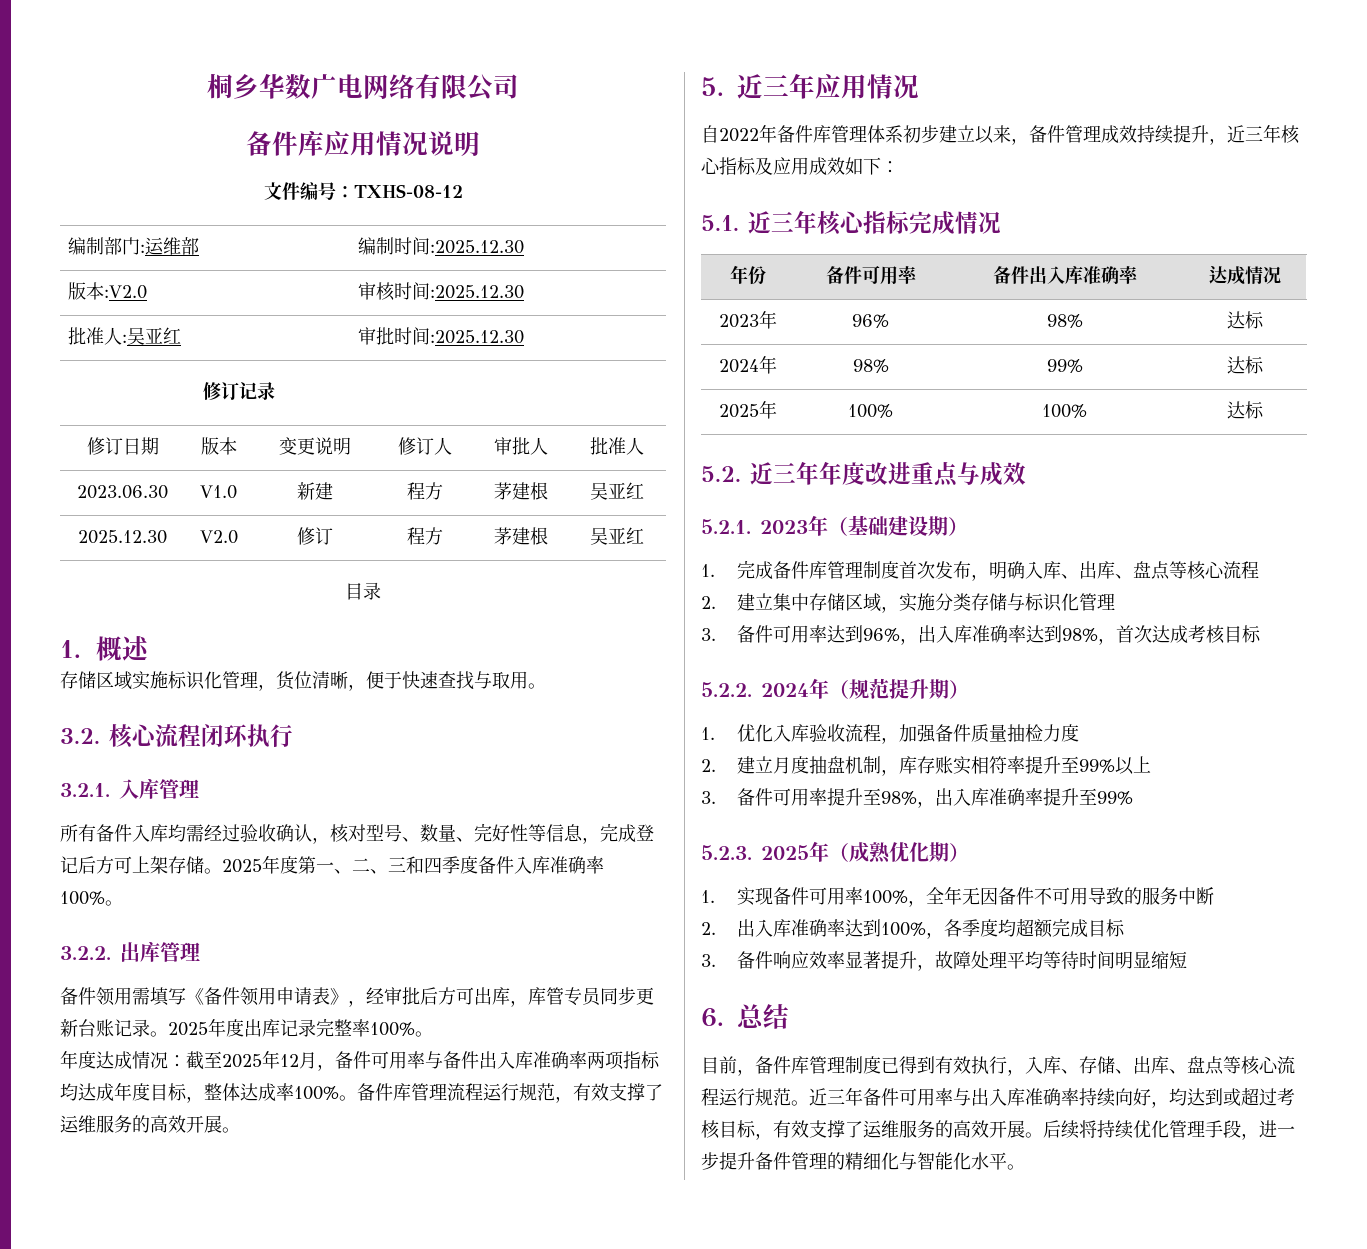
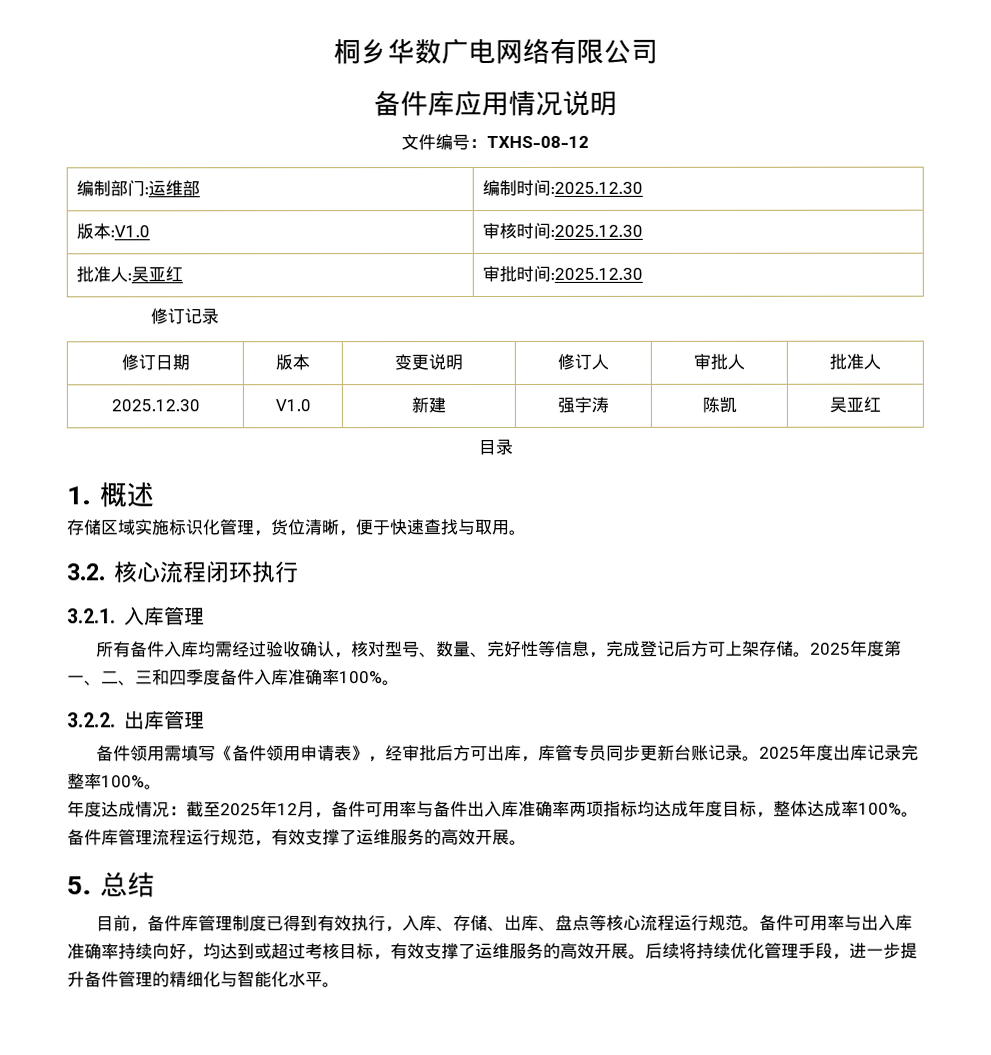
[103,285,147,299] :V2.0 -> [109,225,150,238] :V1.0
[77,485,168,499] 2023.06.30 -> [110,399,200,412] 2025.12.30
[406,482,443,500] [493,482,548,500] [590,482,645,500] [78,530,167,544] [199,530,238,544] [296,527,333,545] [406,527,443,545] [493,527,548,545] 程方 | 茅建根 | 吴亚红 // 2025.12.30 | V2.0 | 修订 | 程方 | 茅建根 -> [557,396,609,413] [701,396,737,413] 强宇涛 | 陈凯
[736,73,919,99] [701,124,1300,145] [701,157,899,175] [701,210,1001,236] [730,265,766,285] [825,265,917,285] [992,265,1138,284] [1208,266,1281,285] [719,310,777,329] [852,314,889,328] [1046,314,1083,328] [1226,311,1264,329] [719,355,777,374] [852,359,889,373] [1046,359,1083,373] [1226,356,1264,374] [719,400,777,419] [848,404,893,418] [1042,404,1087,418] [1226,401,1264,419] [701,461,1026,487] [701,515,968,536] [701,560,1259,581] [701,593,1115,613] [701,625,1261,645] [701,678,969,699] [701,724,1079,744] [701,756,1151,776] [701,788,1133,808] [701,841,969,864] [701,886,1214,907] [701,918,1125,939] [701,951,1187,971] [701,1008,724,1027] 近三年应用情况 // 自2022年备件库管理体系初步建立以来，备件管理成效持续提升，近三年核心指标及应用成效如下： // 5.1.近三年核心指标完成情况 // 年份 | 备件可用率 | 备件出入库准确率 | 达成情况 // 2023年 | 96% | 98% | 达标 // 2024年 | 98% | 99% | 达标 // 2025年 | 100% | 100% | 达标 // 5.2.近三年年度改进重点与成效 // 5.2.1. 2023年（基础建设期） // 1.完成备件库管理制度首次发布，明确入库、出库、盘点等核心流程 // 2.建立集中存储区域，实施分类存储与标识化管理 // 3.备件可用率达到96%，出入库准确率达到98%，首次达成考核目标 // 5.2.2. 2024年（规范提升期） // 1.优化入库验收流程，加强备件质量抽检力度 // 2.建立月度抽盘机制，库存账实相符率提升至99%以上 // 3.备件可用率提升至98%，出入库准确率提升至99% // 5.2.3. 2025年（成熟优化期） // 1.实现备件可用率100%，全年无因备件不可用导致的服务中断 // 2.出入库准确率达到100%，各季度均超额完成目标 // 3.备件响应效率显著提升，故障处理平均等待时间明显缩短 // 6. -> (92, 885) none
[809,1087,863,1106] 近三年 -> (760, 928) none

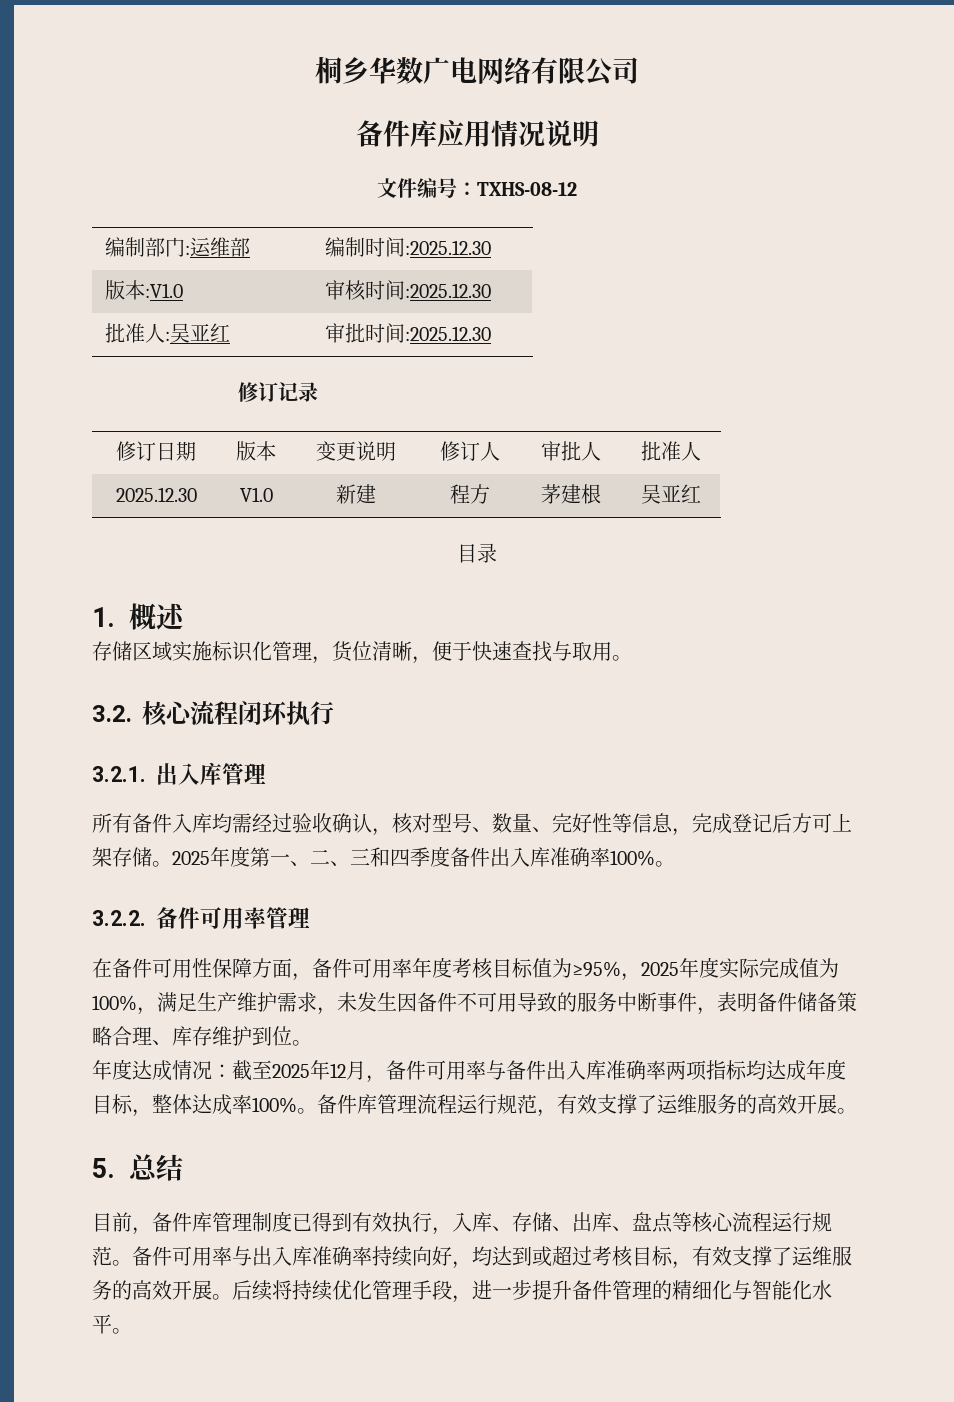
[557,396,609,413] [701,396,737,413] 强宇涛 | 陈凯 -> [450,484,490,504] [540,484,601,504] 程方 | 茅建根
(116, 616) none -> [156,763,178,785] 出
(255, 677) none -> [490,847,510,867] 出
[123,710,205,730] [95,743,919,763] [67,773,145,790] 出库管理 // 备件领用需填写《备件领用申请表》，经审批后方可出库，库管专员同步更新台账记录。2025年度出库记录完整率100% -> [156,907,310,929] [92,957,839,981] [92,992,857,1015] [92,1026,292,1046] 备件可用率管理 // 在备件可用性保障方面，备件可用率年度考核目标值为≥95%，2025年度实际完成值为100%，满足生产维护需求，未发生因备件不可用导致的服务中断事件，表明备件储备策略合理、库存维护到位

